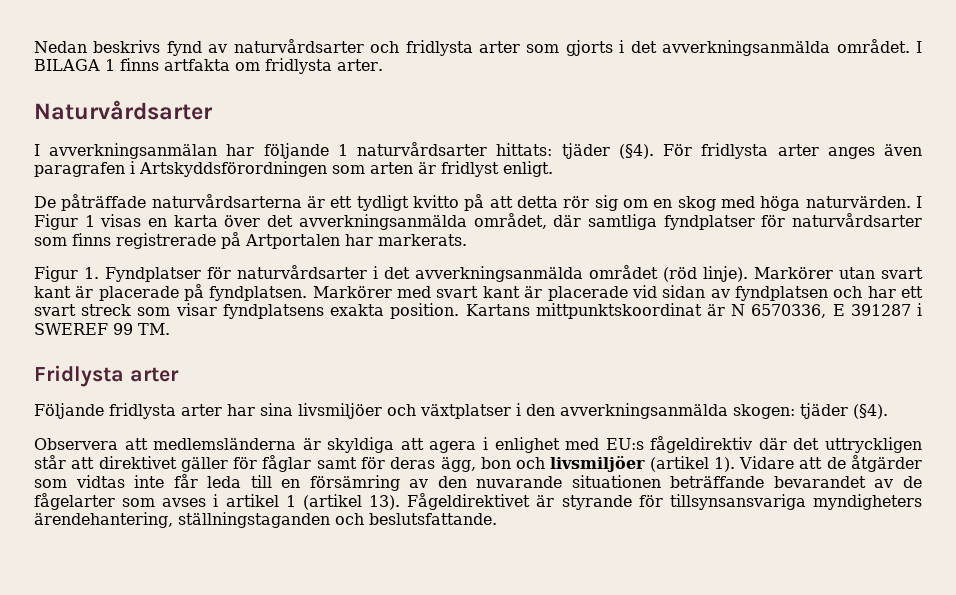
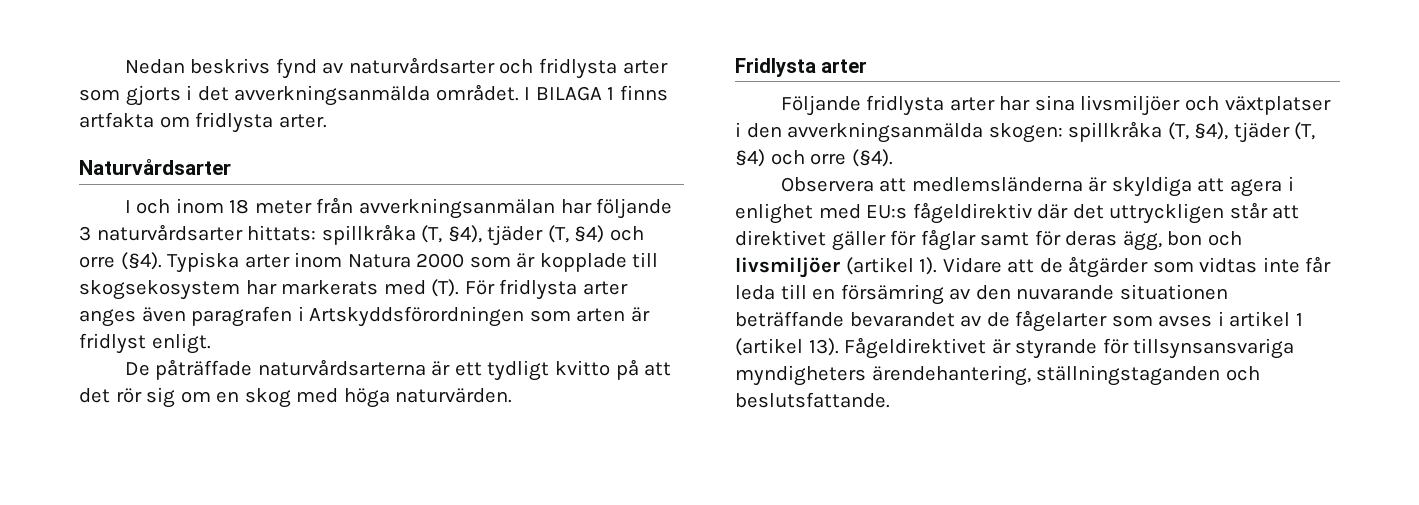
(40, 150) none -> [136,197,354,214] och inom 18 meter från
[337,144,348,156] 1 -> [79,226,91,241] 3
[561,143,654,159] tjäder (§4). -> [321,224,644,246] [79,252,659,273] [79,279,460,300] spillkråka (T, §4), tjäder (T, §4) och orre (§4). Typiska arter inom Natura 2000 som är kopplade till skogsekosystem har markerats med (T).
[516,196,558,208] detta -> [79,388,110,403] det
[916,196,923,208] [34,213,923,230] [34,232,467,249] [34,265,923,282] [34,284,924,301] [34,303,922,319] [34,323,170,335] I Figur 1 visas en karta över det avverkningsanmälda området, där samtliga fyndplatser för naturvårdsarter som finns registrerade på Artportalen har markerats. // Figur 1. Fyndplatser för naturvårdsarter i det avverkningsanmälda området (röd linje). Markörer utan svart kant är placerade på fyndplatsen. Markörer med svart kant är placerade vid sidan av fyndplatsen och har ett svart streck som visar fyndplatsens exakta position. Kartans mittpunktskoordinat är N 6570336, E 391287 i SWEREF 99 TM. -> (513, 395) none
[799,403,848,419] tjäder -> [1068,121,1316,143] [735,149,847,167] spillkråka (T, §4), tjäder (T, §4) och orre

